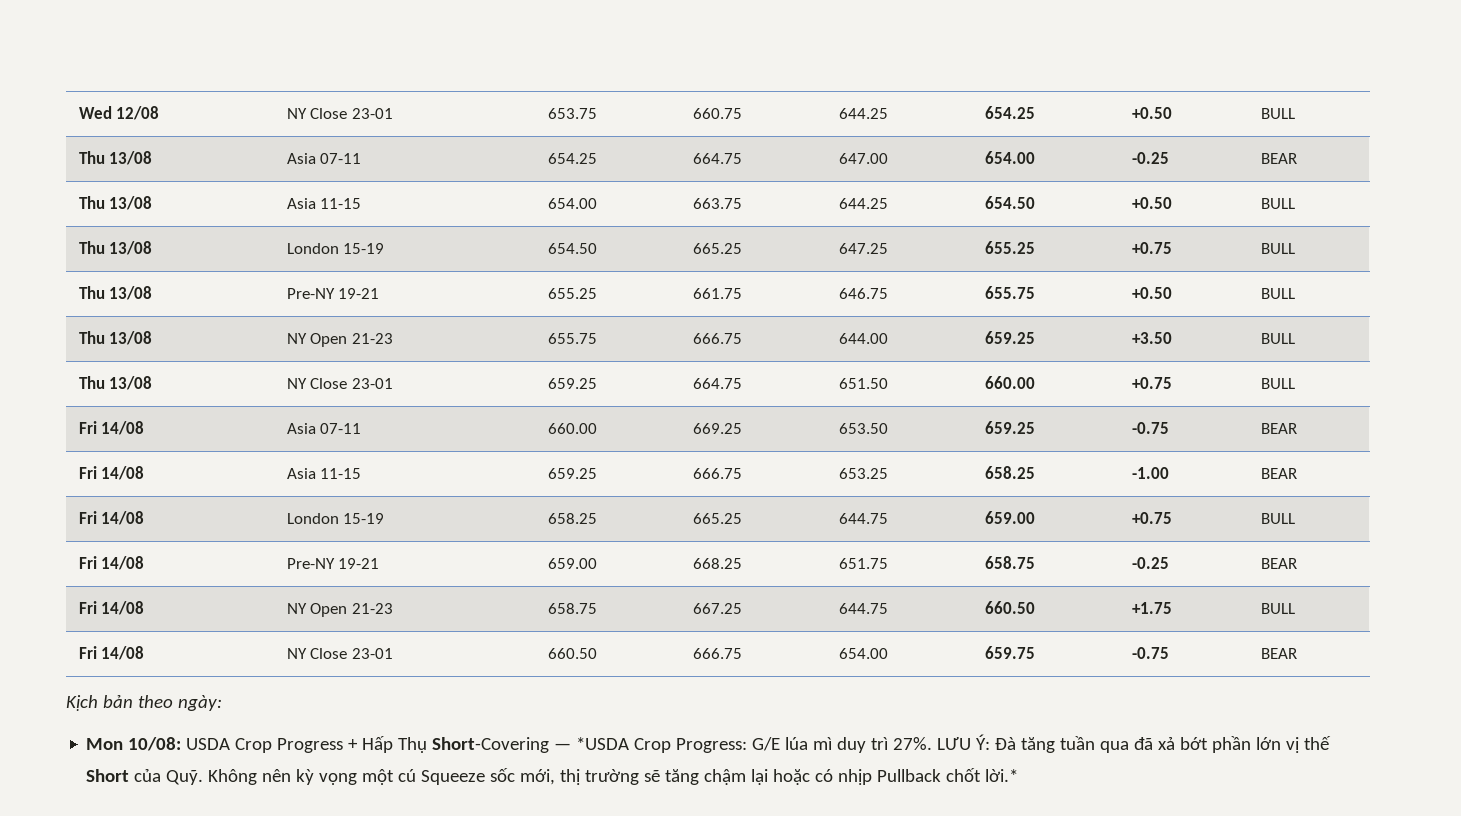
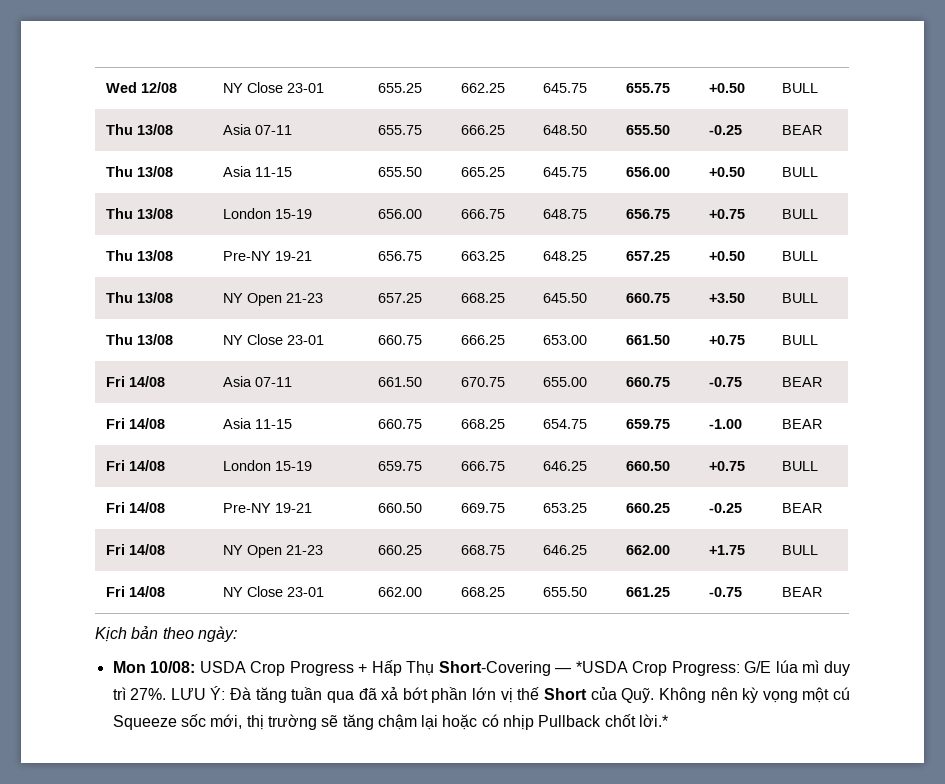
[547,108,597,119] [692,108,742,119] [838,108,888,119] [984,106,1035,119] 653.75 | 660.75 | 644.25 | 654.25 -> [378,83,423,93] [461,83,506,93] [543,83,588,93] [626,83,671,93] 655.25 | 662.25 | 645.75 | 655.75
[547,153,597,164] [692,153,742,164] [838,153,888,164] [984,151,1035,164] 654.25 | 664.75 | 647.00 | 654.00 -> [378,125,423,135] [461,125,506,135] [543,125,588,135] [626,125,671,135] 655.75 | 666.25 | 648.50 | 655.50
[547,198,597,209] [692,198,742,209] [838,198,888,209] [984,196,1035,209] 654.00 | 663.75 | 644.25 | 654.50 -> [378,167,423,177] [461,167,506,177] [543,167,588,177] [626,167,671,177] 655.50 | 665.25 | 645.75 | 656.00
[547,243,597,254] [692,243,742,254] [838,243,888,254] [984,241,1035,254] 654.50 | 665.25 | 647.25 | 655.25 -> [378,209,423,219] [461,209,506,219] [543,209,588,219] [626,209,671,219] 656.00 | 666.75 | 648.75 | 656.75
[547,288,597,299] [692,288,742,299] [838,288,888,299] [984,286,1035,299] 655.25 | 661.75 | 646.75 | 655.75 -> [378,251,423,261] [461,251,506,261] [543,251,588,261] [626,251,671,261] 656.75 | 663.25 | 648.25 | 657.25
[547,333,597,344] [692,333,742,344] [838,333,888,344] [984,331,1035,344] 655.75 | 666.75 | 644.00 | 659.25 -> [378,293,423,303] [461,293,506,303] [543,293,588,303] [626,293,671,303] 657.25 | 668.25 | 645.50 | 660.75
[547,378,597,389] [692,378,742,389] [838,378,888,389] [984,376,1035,389] 659.25 | 664.75 | 651.50 | 660.00 -> [378,335,423,345] [461,335,506,345] [543,335,588,345] [626,335,671,345] 660.75 | 666.25 | 653.00 | 661.50
[547,423,597,434] [692,423,742,434] [838,423,888,434] [984,421,1035,434] 660.00 | 669.25 | 653.50 | 659.25 -> [378,377,423,387] [461,377,506,387] [543,377,588,387] [626,377,671,387] 661.50 | 670.75 | 655.00 | 660.75
[547,468,597,479] [692,468,742,479] [838,468,888,479] [984,466,1035,479] 659.25 | 666.75 | 653.25 | 658.25 -> [378,419,423,429] [461,419,506,429] [543,419,588,429] [626,419,671,429] 660.75 | 668.25 | 654.75 | 659.75
[547,513,597,524] [692,513,742,524] [838,513,888,524] [984,511,1035,524] 658.25 | 665.25 | 644.75 | 659.00 -> [378,461,423,471] [461,461,506,471] [543,461,588,471] [626,461,671,471] 659.75 | 666.75 | 646.25 | 660.50
[547,558,597,569] [692,558,742,569] [838,558,888,569] [984,556,1035,569] 659.00 | 668.25 | 651.75 | 658.75 -> [378,503,423,513] [461,503,506,513] [543,503,588,513] [626,503,671,513] 660.50 | 669.75 | 653.25 | 660.25
[547,603,597,614] [692,603,742,614] [838,603,888,614] [984,601,1035,614] 658.75 | 667.25 | 644.75 | 660.50 -> [378,545,423,555] [461,545,506,555] [543,545,588,555] [626,545,671,555] 660.25 | 668.75 | 646.25 | 662.00
[547,648,597,659] [692,648,742,659] [838,648,888,659] [984,646,1035,659] 660.50 | 666.75 | 654.00 | 659.75 -> [378,587,423,597] [461,587,506,597] [543,587,588,597] [626,587,671,597] 662.00 | 668.25 | 655.50 | 661.25

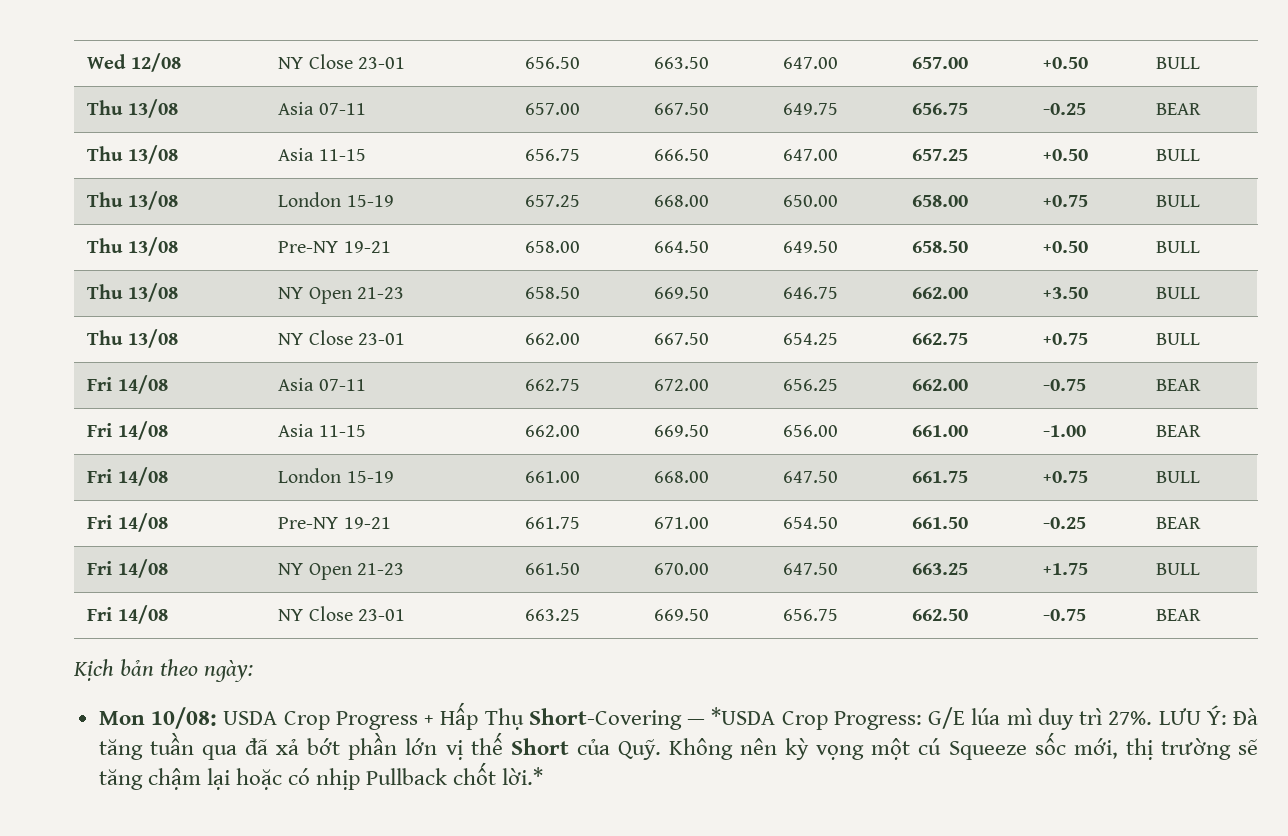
[378,83,423,93] [461,83,506,93] [543,83,588,93] [626,83,671,93] 655.25 | 662.25 | 645.75 | 655.75 -> [525,57,581,69] [654,57,710,69] [783,57,839,69] [912,57,969,69] 656.50 | 663.50 | 647.00 | 657.00
[378,125,423,135] [461,125,506,135] [543,125,588,135] [626,125,671,135] 655.75 | 666.25 | 648.50 | 655.50 -> [525,103,581,115] [654,103,710,115] [783,103,839,115] [912,103,969,115] 657.00 | 667.50 | 649.75 | 656.75
[378,167,423,177] [461,167,506,177] [543,167,588,177] [626,167,671,177] 655.50 | 665.25 | 645.75 | 656.00 -> [525,149,581,161] [654,149,710,161] [783,149,839,161] [912,149,969,161] 656.75 | 666.50 | 647.00 | 657.25
[378,209,423,219] [461,209,506,219] [543,209,588,219] [626,209,671,219] 656.00 | 666.75 | 648.75 | 656.75 -> [525,195,581,207] [654,195,710,207] [783,195,839,207] [912,195,969,207] 657.25 | 668.00 | 650.00 | 658.00
[378,251,423,261] [461,251,506,261] [543,251,588,261] [626,251,671,261] 656.75 | 663.25 | 648.25 | 657.25 -> [525,241,581,253] [654,241,710,253] [783,241,839,253] [912,241,969,253] 658.00 | 664.50 | 649.50 | 658.50
[378,293,423,303] [461,293,506,303] [543,293,588,303] [626,293,671,303] 657.25 | 668.25 | 645.50 | 660.75 -> [525,287,581,299] [654,287,710,299] [783,287,839,299] [912,287,969,299] 658.50 | 669.50 | 646.75 | 662.00
[378,335,423,345] [461,335,506,345] [543,335,588,345] [626,335,671,345] 660.75 | 666.25 | 653.00 | 661.50 -> [525,333,581,345] [654,333,710,345] [783,333,839,345] [912,333,969,345] 662.00 | 667.50 | 654.25 | 662.75
[378,377,423,387] [461,377,506,387] [543,377,588,387] [626,377,671,387] 661.50 | 670.75 | 655.00 | 660.75 -> [525,379,581,391] [654,379,710,391] [783,379,839,391] [912,379,969,391] 662.75 | 672.00 | 656.25 | 662.00
[378,419,423,429] [461,419,506,429] [543,419,588,429] [626,419,671,429] 660.75 | 668.25 | 654.75 | 659.75 -> [525,425,581,437] [654,425,710,437] [783,425,839,437] [912,425,969,437] 662.00 | 669.50 | 656.00 | 661.00
[378,461,423,471] [461,461,506,471] [543,461,588,471] [626,461,671,471] 659.75 | 666.75 | 646.25 | 660.50 -> [525,471,581,483] [654,471,710,483] [783,471,839,483] [912,471,969,483] 661.00 | 668.00 | 647.50 | 661.75
[378,503,423,513] [461,503,506,513] [543,503,588,513] [626,503,671,513] 660.50 | 669.75 | 653.25 | 660.25 -> [525,517,581,529] [654,517,710,529] [783,517,839,529] [912,517,969,529] 661.75 | 671.00 | 654.50 | 661.50
[378,545,423,555] [461,545,506,555] [543,545,588,555] [626,545,671,555] 660.25 | 668.75 | 646.25 | 662.00 -> [525,563,581,575] [654,563,710,575] [783,563,839,575] [912,563,969,575] 661.50 | 670.00 | 647.50 | 663.25
[378,587,423,597] [461,587,506,597] [543,587,588,597] [626,587,671,597] 662.00 | 668.25 | 655.50 | 661.25 -> [525,609,581,621] [654,609,710,621] [783,609,839,621] [912,609,969,621] 663.25 | 669.50 | 656.75 | 662.50

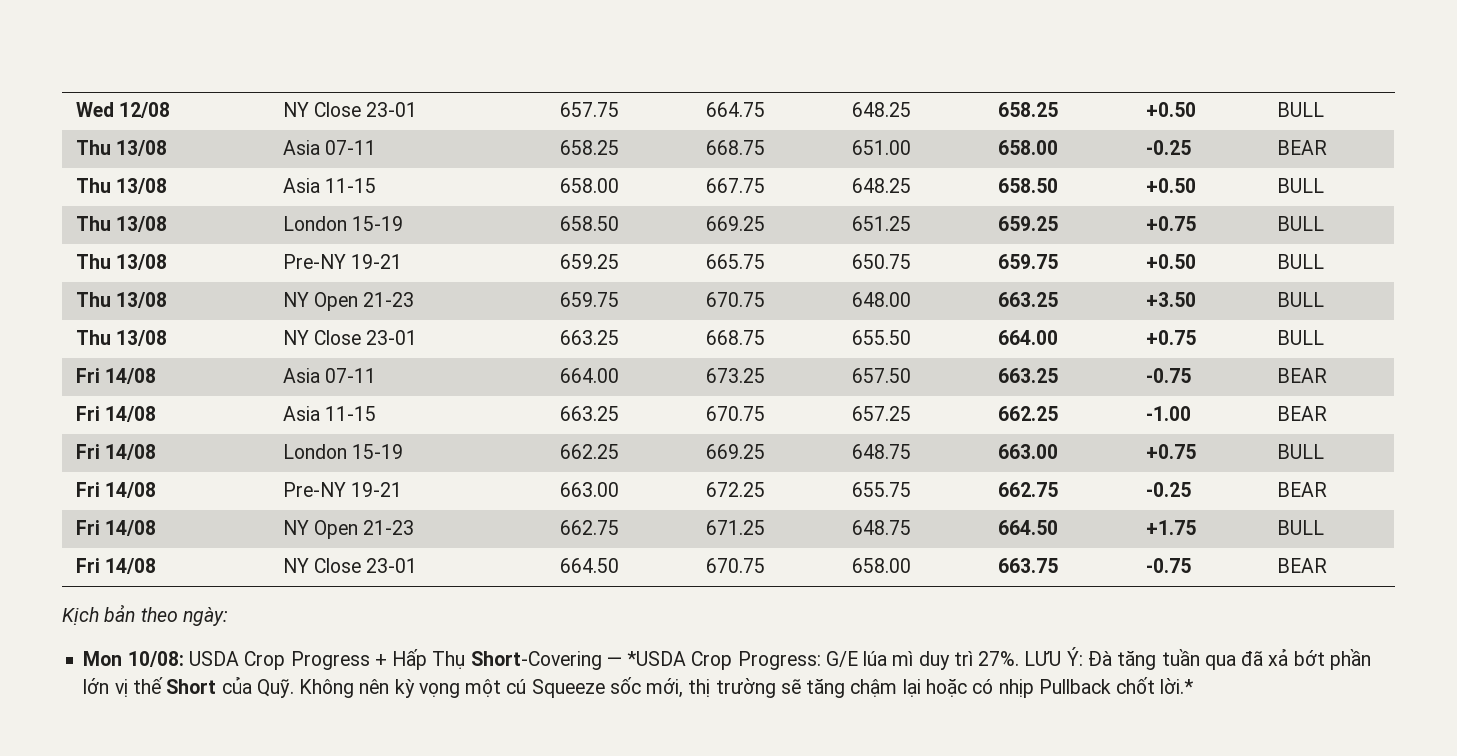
[525,57,581,69] [654,57,710,69] [783,57,839,69] [912,57,969,69] 656.50 | 663.50 | 647.00 | 657.00 -> [559,102,619,117] [705,102,765,117] [851,102,911,117] [997,102,1058,117] 657.75 | 664.75 | 648.25 | 658.25
[525,103,581,115] [654,103,710,115] [783,103,839,115] [912,103,969,115] 657.00 | 667.50 | 649.75 | 656.75 -> [559,140,619,155] [705,140,765,155] [851,140,911,155] [997,140,1058,155] 658.25 | 668.75 | 651.00 | 658.00
[525,149,581,161] [654,149,710,161] [783,149,839,161] [912,149,969,161] 656.75 | 666.50 | 647.00 | 657.25 -> [559,178,619,193] [705,178,765,193] [851,178,911,193] [997,178,1058,193] 658.00 | 667.75 | 648.25 | 658.50
[525,195,581,207] [654,195,710,207] [783,195,839,207] [912,195,969,207] 657.25 | 668.00 | 650.00 | 658.00 -> [559,216,619,231] [705,216,765,231] [851,216,911,231] [997,216,1058,231] 658.50 | 669.25 | 651.25 | 659.25
[525,241,581,253] [654,241,710,253] [783,241,839,253] [912,241,969,253] 658.00 | 664.50 | 649.50 | 658.50 -> [559,254,619,269] [705,254,765,269] [851,254,911,269] [997,254,1058,269] 659.25 | 665.75 | 650.75 | 659.75
[525,287,581,299] [654,287,710,299] [783,287,839,299] [912,287,969,299] 658.50 | 669.50 | 646.75 | 662.00 -> [559,292,619,307] [705,292,765,307] [851,292,911,307] [997,292,1058,307] 659.75 | 670.75 | 648.00 | 663.25
[525,333,581,345] [654,333,710,345] [783,333,839,345] [912,333,969,345] 662.00 | 667.50 | 654.25 | 662.75 -> [559,330,619,345] [705,330,765,345] [851,330,911,345] [997,330,1058,345] 663.25 | 668.75 | 655.50 | 664.00
[525,379,581,391] [654,379,710,391] [783,379,839,391] [912,379,969,391] 662.75 | 672.00 | 656.25 | 662.00 -> [559,368,619,383] [705,368,765,383] [851,368,911,383] [997,368,1058,383] 664.00 | 673.25 | 657.50 | 663.25
[525,425,581,437] [654,425,710,437] [783,425,839,437] [912,425,969,437] 662.00 | 669.50 | 656.00 | 661.00 -> [559,406,619,421] [705,406,765,421] [851,406,911,421] [997,406,1058,421] 663.25 | 670.75 | 657.25 | 662.25
[525,471,581,483] [654,471,710,483] [783,471,839,483] [912,471,969,483] 661.00 | 668.00 | 647.50 | 661.75 -> [559,444,619,459] [705,444,765,459] [851,444,911,459] [997,444,1058,459] 662.25 | 669.25 | 648.75 | 663.00
[525,517,581,529] [654,517,710,529] [783,517,839,529] [912,517,969,529] 661.75 | 671.00 | 654.50 | 661.50 -> [559,482,619,497] [705,482,765,497] [851,482,911,497] [997,482,1058,497] 663.00 | 672.25 | 655.75 | 662.75
[525,563,581,575] [654,563,710,575] [783,563,839,575] [912,563,969,575] 661.50 | 670.00 | 647.50 | 663.25 -> [559,520,619,535] [705,520,765,535] [851,520,911,535] [997,520,1058,535] 662.75 | 671.25 | 648.75 | 664.50
[525,609,581,621] [654,609,710,621] [783,609,839,621] [912,609,969,621] 663.25 | 669.50 | 656.75 | 662.50 -> [559,558,619,573] [705,558,765,573] [851,558,911,573] [997,558,1058,573] 664.50 | 670.75 | 658.00 | 663.75

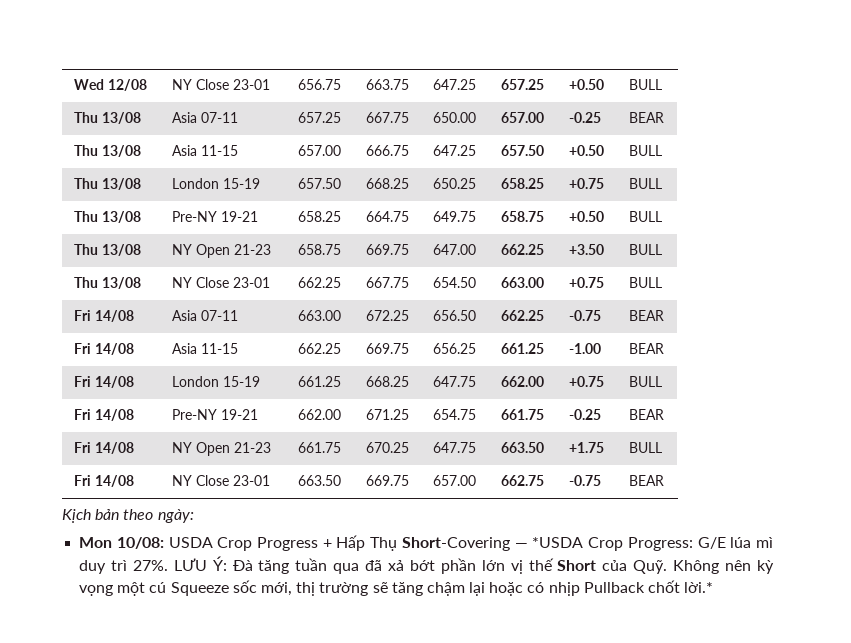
[559,102,619,117] [705,102,765,117] [851,102,911,117] [997,102,1058,117] 657.75 | 664.75 | 648.25 | 658.25 -> [297,79,341,90] [365,79,409,90] [432,79,476,90] [500,79,544,90] 656.75 | 663.75 | 647.25 | 657.25
[559,140,619,155] [705,140,765,155] [851,140,911,155] [997,140,1058,155] 658.25 | 668.75 | 651.00 | 658.00 -> [297,112,341,123] [365,112,409,123] [432,112,476,123] [500,112,544,123] 657.25 | 667.75 | 650.00 | 657.00
[559,178,619,193] [705,178,765,193] [851,178,911,193] [997,178,1058,193] 658.00 | 667.75 | 648.25 | 658.50 -> [297,145,341,156] [365,145,409,156] [432,145,476,156] [500,145,544,156] 657.00 | 666.75 | 647.25 | 657.50
[559,216,619,231] [705,216,765,231] [851,216,911,231] [997,216,1058,231] 658.50 | 669.25 | 651.25 | 659.25 -> [297,178,341,189] [365,178,409,189] [432,178,476,189] [500,178,544,189] 657.50 | 668.25 | 650.25 | 658.25
[559,254,619,269] [705,254,765,269] [851,254,911,269] [997,254,1058,269] 659.25 | 665.75 | 650.75 | 659.75 -> [297,211,341,222] [365,211,409,222] [432,211,476,222] [500,211,544,222] 658.25 | 664.75 | 649.75 | 658.75
[559,292,619,307] [705,292,765,307] [851,292,911,307] [997,292,1058,307] 659.75 | 670.75 | 648.00 | 663.25 -> [297,244,341,255] [365,244,409,255] [432,244,476,255] [500,244,544,255] 658.75 | 669.75 | 647.00 | 662.25
[559,330,619,345] [705,330,765,345] [851,330,911,345] [997,330,1058,345] 663.25 | 668.75 | 655.50 | 664.00 -> [297,277,341,288] [365,277,409,288] [432,277,476,288] [500,277,544,288] 662.25 | 667.75 | 654.50 | 663.00
[559,368,619,383] [705,368,765,383] [851,368,911,383] [997,368,1058,383] 664.00 | 673.25 | 657.50 | 663.25 -> [297,310,341,321] [365,310,409,321] [432,310,476,321] [500,310,544,321] 663.00 | 672.25 | 656.50 | 662.25
[559,406,619,421] [705,406,765,421] [851,406,911,421] [997,406,1058,421] 663.25 | 670.75 | 657.25 | 662.25 -> [297,343,341,354] [365,343,409,354] [432,343,476,354] [500,343,544,354] 662.25 | 669.75 | 656.25 | 661.25
[559,444,619,459] [705,444,765,459] [851,444,911,459] [997,444,1058,459] 662.25 | 669.25 | 648.75 | 663.00 -> [297,376,341,387] [365,376,409,387] [432,376,476,387] [500,376,544,387] 661.25 | 668.25 | 647.75 | 662.00
[559,482,619,497] [705,482,765,497] [851,482,911,497] [997,482,1058,497] 663.00 | 672.25 | 655.75 | 662.75 -> [297,409,341,420] [365,409,409,420] [432,409,476,420] [500,409,544,420] 662.00 | 671.25 | 654.75 | 661.75
[559,520,619,535] [705,520,765,535] [851,520,911,535] [997,520,1058,535] 662.75 | 671.25 | 648.75 | 664.50 -> [297,442,341,453] [365,442,409,453] [432,442,476,453] [500,442,544,453] 661.75 | 670.25 | 647.75 | 663.50
[559,558,619,573] [705,558,765,573] [851,558,911,573] [997,558,1058,573] 664.50 | 670.75 | 658.00 | 663.75 -> [297,475,341,486] [365,475,409,486] [432,475,476,486] [500,475,544,486] 663.50 | 669.75 | 657.00 | 662.75

